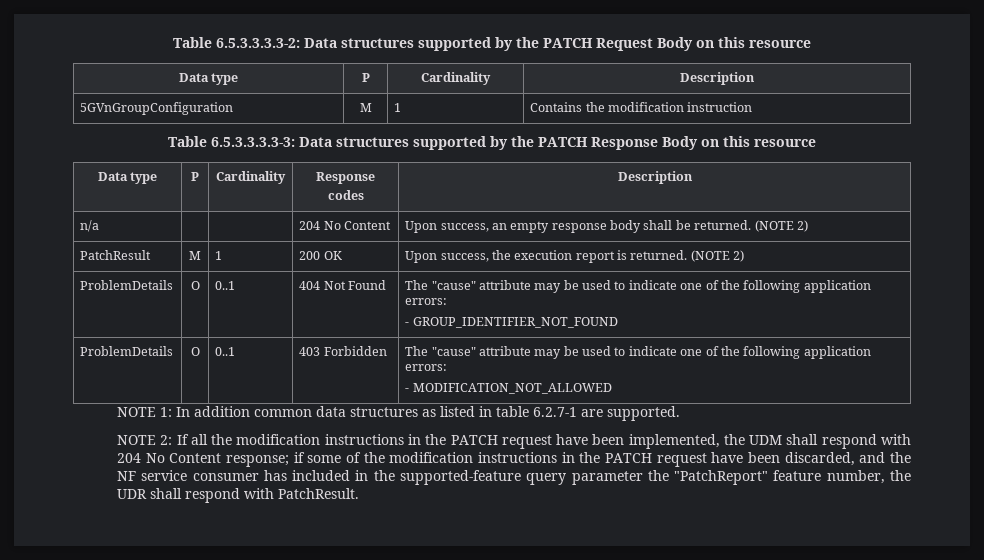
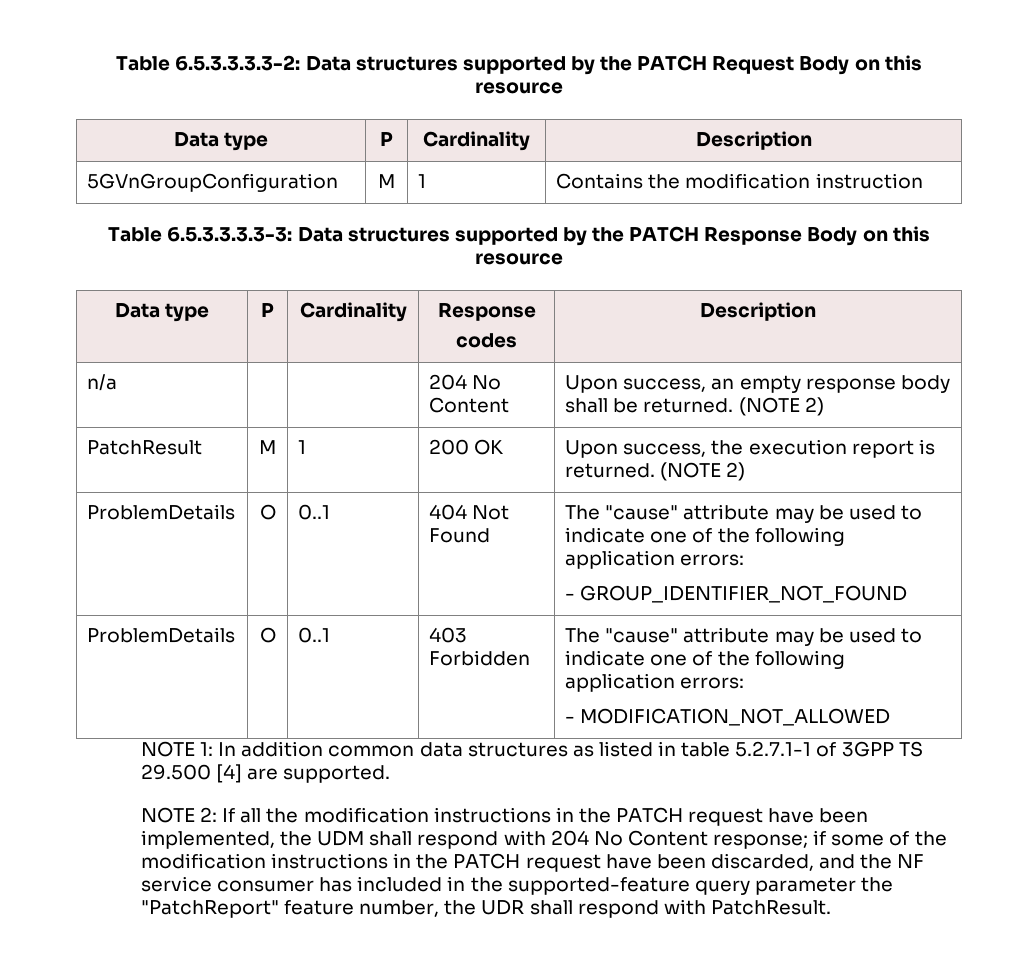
[533,407,578,417] 6.2.7-1 -> [735,741,923,757] [140,764,243,783] 5.2.7.1-1 of 3GPP TS 29.500 [4]

